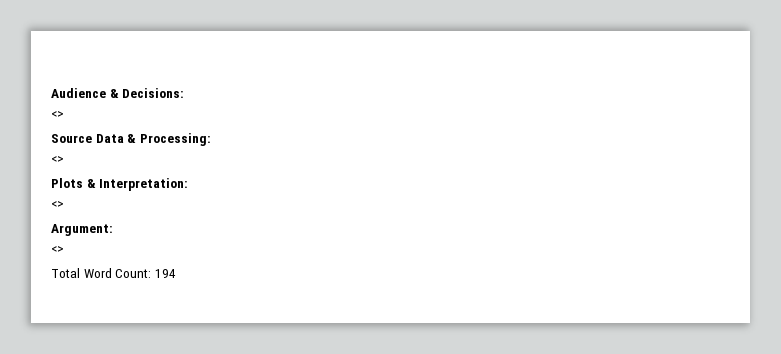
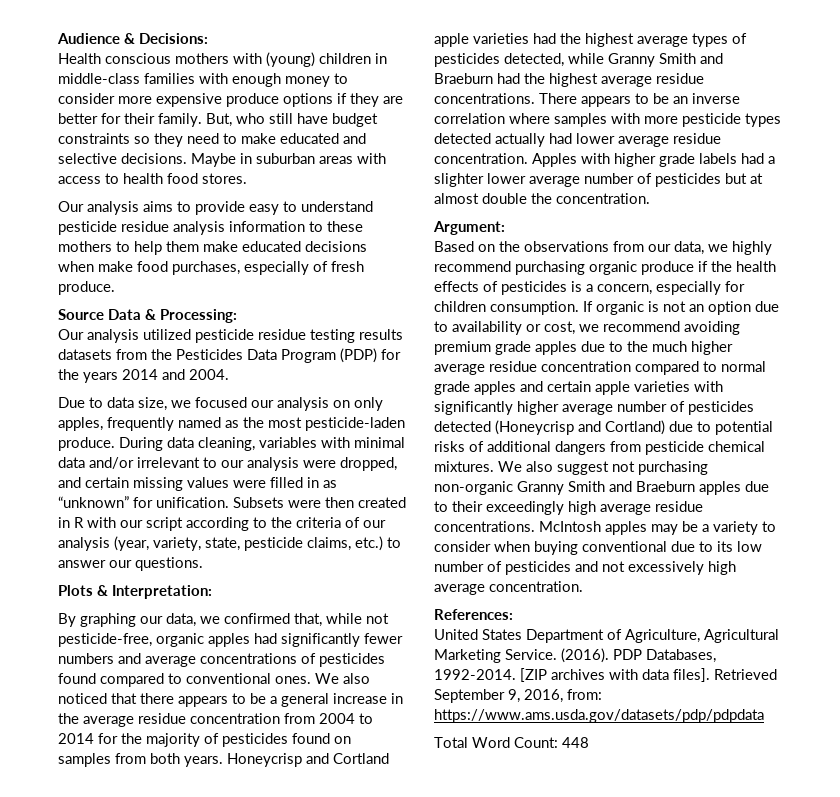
[51,111,64,118] [51,133,211,146] [51,156,64,163] [51,178,189,191] [51,201,64,208] [51,224,113,236] [51,246,64,253] <> // Source Data & Processing: // <> // Plots & Interpretation: // <> // Argument: // <> -> [58,52,387,67] [58,73,348,87] [58,93,403,107] [58,113,378,127] [58,133,366,147] [58,153,386,167] [58,173,247,184] [58,201,373,215] [58,221,363,235] [58,241,367,255] [58,261,364,275] [58,281,115,295] [58,309,237,323] [58,329,403,343] [58,348,401,363] [58,369,229,383] [58,397,383,411] [58,417,405,431] [58,437,405,451] [58,457,397,471] [58,477,337,491] [58,496,406,508] [58,517,386,531] [58,536,401,551] [58,557,203,571] [58,585,212,599] [58,613,389,627] [58,633,403,647] [58,653,385,667] [58,673,370,687] [58,693,403,707] [58,713,373,727] [58,733,351,747] [58,753,389,767] [434,33,747,47] [434,53,723,67] [434,73,704,87] [434,93,740,107] [434,113,781,127] [434,133,721,147] [434,153,775,167] [434,173,763,187] [434,193,650,204] [433,221,505,235] [434,241,772,255] [434,261,776,275] [434,281,745,295] [434,301,779,315] [434,321,740,335] [434,341,733,355] [434,361,766,375] [434,381,723,395] [434,401,754,415] [434,420,773,435] [434,441,765,455] [434,461,708,475] [434,481,769,495] [434,501,703,515] [434,521,776,535] [434,541,762,555] [434,561,736,575] [434,581,583,595] [434,609,513,620] [434,629,779,643] [434,648,716,663] [434,668,777,682] [434,689,602,703] [434,709,764,723] Health conscious mothers with (young) children in middle-class families with enough money to consider more expensive produce options if they are better for their family. But, who still have budget constraints so they need to make educated and selective decisions. Maybe in suburban areas with access to health food stores. // Our analysis aims to provide easy to understand pesticide residue analysis information to these mothers to help them make educated decisions when make food purchases, especially of fresh produce. // Source Data & Processing: // Our analysis utilized pesticide residue testing results datasets from the Pesticides Data Program (PDP) for the years 2014 and 2004. // Due to data size, we focused our analysis on only apples, frequently named as the most pesticide-laden produce. During data cleaning, variables with minimal data and/or irrelevant to our analysis were dropped, and certain missing values were filled in as “unknown” for unification. Subsets were then created in R with our script according to the criteria of our analysis (year, variety, state, pesticide claims, etc.) to answer our questions. // Plots & Interpretation: // By graphing our data, we confirmed that, while not pesticide-free, organic apples had significantly fewer numbers and average concentrations of pesticides found compared to conventional ones. We also noticed that there appears to be a general increase in the average residue concentration from 2004 to 2014 for the majority of pesticides found on samples from both years. Honeycrisp and Cortland apple varieties had the highest average types of pesticides detected, while Granny Smith and Braeburn had the highest average residue concentrations. There appears to be an inverse correlation where samples with more pesticide types detected actually had lower average residue concentration. Apples with higher grade labels had a slighter lower average number of pesticides but at almost double the concentration. // Argument: // Based on the observations from our data, we highly recommend purchasing organic produce if the health effects of pesticides is a concern, especially for children consumption. If organic is not an option due to availability or cost, we recommend avoiding premium grade apples due to the much higher average residue concentration compared to normal grade apples and certain apple varieties with significantly higher average number of pesticides detected (Honeycrisp and Cortland) due to potential risks of additional dangers from pesticide chemical mixtures. We also suggest not purchasing non-organic Granny Smith and Braeburn apples due to their exceedingly high average residue concentrations. McIntosh apples may be a variety to consider when buying conventional due to its low number of pesticides and not excessively high average concentration. // References: // United States Department of Agriculture, Agricultural Marketing Service. (2016). PDP Databases, 1992-2014. [ZIP archives with data files]. Retrieved September 9, 2016, from: https://www.ams.usda.gov/datasets/pdp/pdpdata
[154,269,176,278] 194 -> [562,737,589,748] 448

